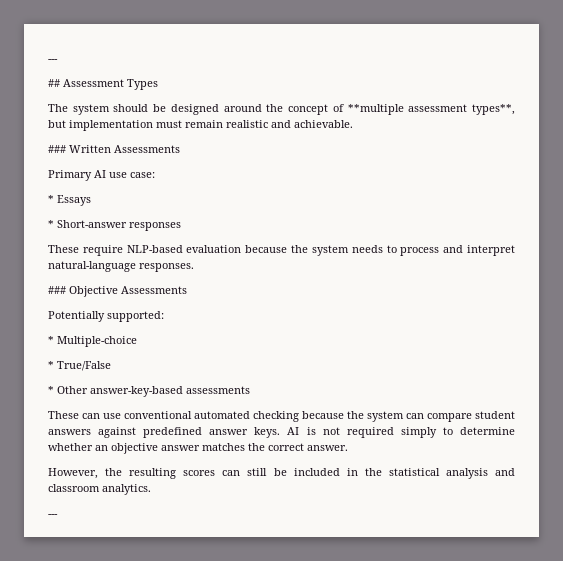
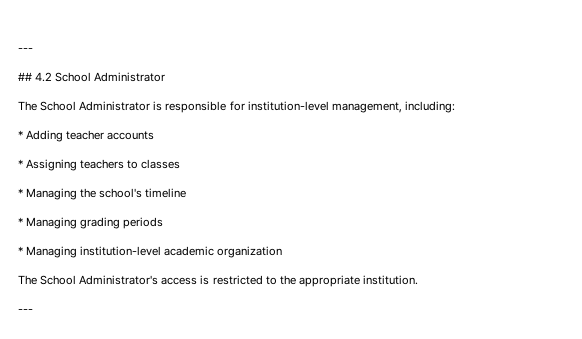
[63,79,158,90] [48,104,516,115] [48,120,353,131] [48,145,180,153] [48,170,155,181] [48,195,91,206] [48,220,181,231] [48,245,515,256] [48,261,194,272] [48,286,187,297] [48,311,164,322] [48,336,137,347] [48,361,111,371] [48,386,250,397] [48,411,515,422] [48,427,515,438] [48,443,348,454] [48,468,515,479] [48,484,151,495] Assessment Types // The system should be designed around the concept of **multiple assessment types**, but implementation must remain realistic and achievable. // ### Written Assessments // Primary AI use case: // * Essays // * Short-answer responses // These require NLP-based evaluation because the system needs to process and interpret natural-language responses. // ### Objective Assessments // Potentially supported: // * Multiple-choice // * True/False // * Other answer-key-based assessments // These can use conventional automated checking because the system can compare student answers against predefined answer keys. AI is not required simply to determine whether an objective answer matches the correct answer. // However, the resulting scores can still be included in the statistical analysis and classroom analytics. -> [35,72,166,82] [18,101,455,113] [18,130,155,142] [18,159,181,171] [18,188,187,200] [18,217,164,229] [18,246,283,258] [18,275,418,287] 4.2 School Administrator // The School Administrator is responsible for institution-level management, including: // * Adding teacher accounts // * Assigning teachers to classes // * Managing the school's timeline // * Managing grading periods // * Managing institution-level academic organization // The School Administrator's access is restricted to the appropriate institution.

